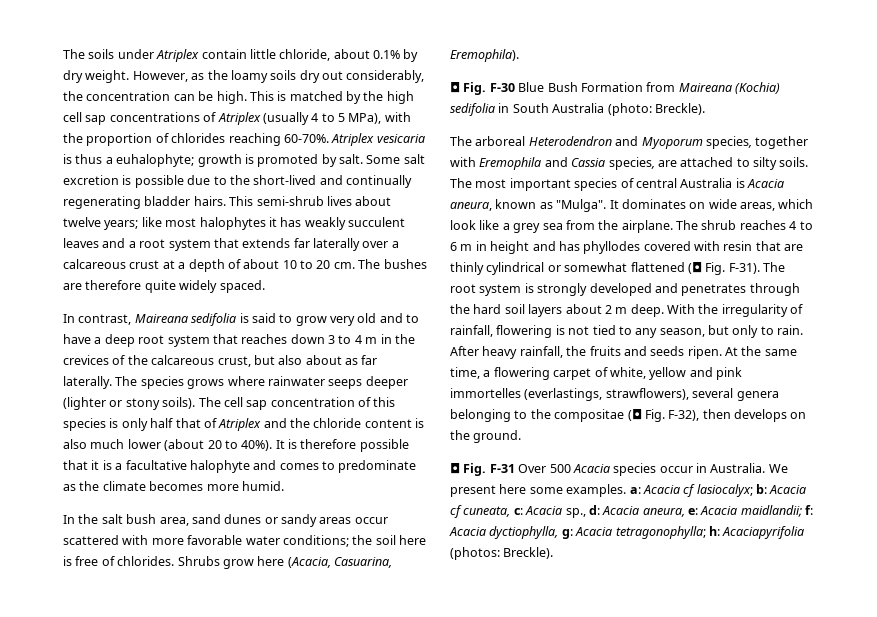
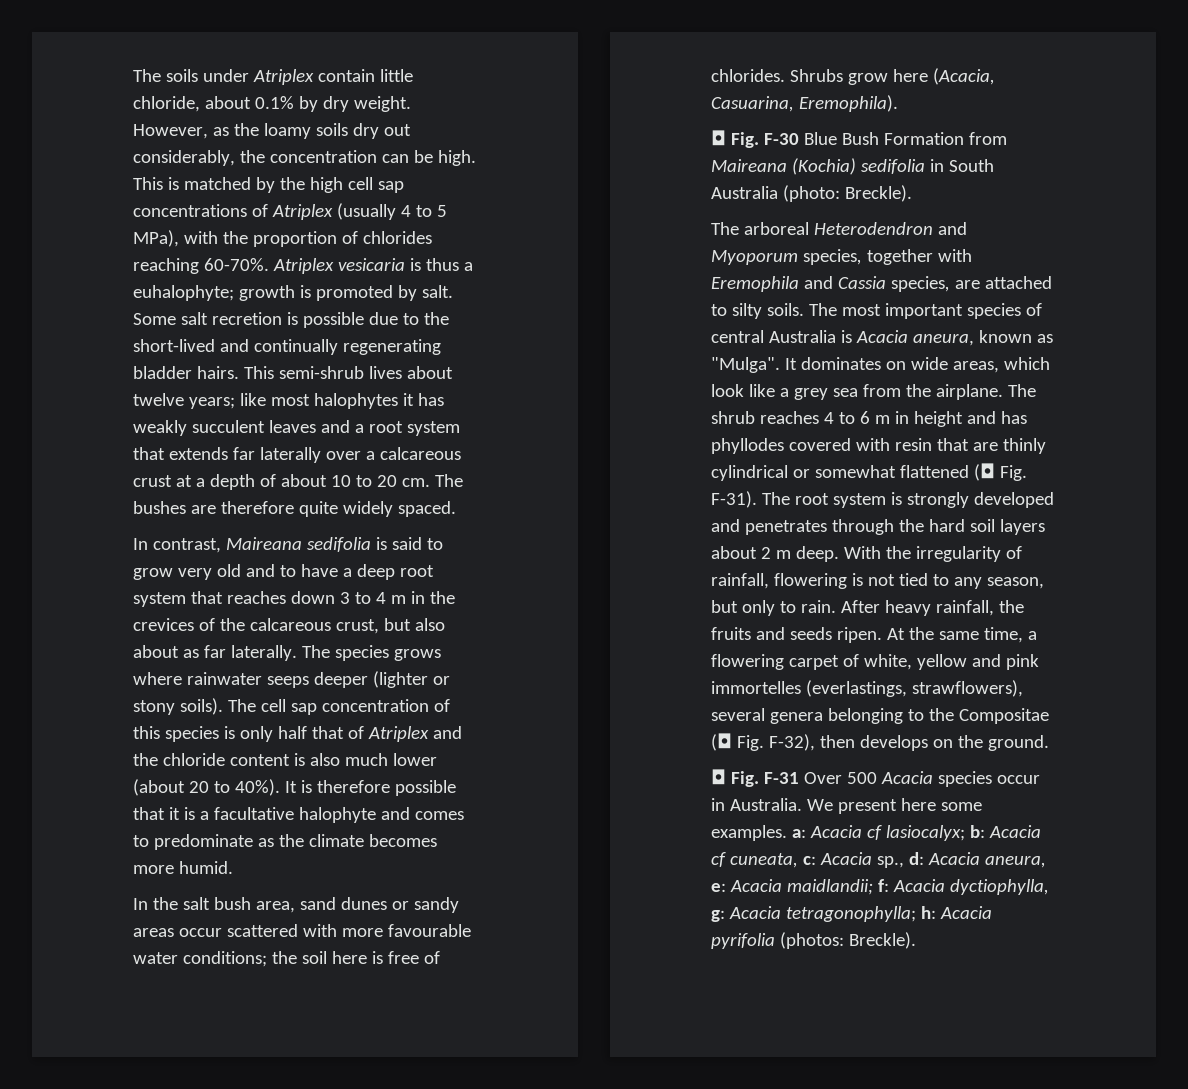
[63,175,119,185] excretion -> [211,312,282,325] recretion
[187,535,243,545] favorable -> [387,924,471,937] favourable
[554,409,625,422] compositae -> [958,708,1049,724] Compositae
[722,526,805,539] Acaciapyrifolia -> [939,906,992,919] [711,933,775,949] Acacia pyrifolia

